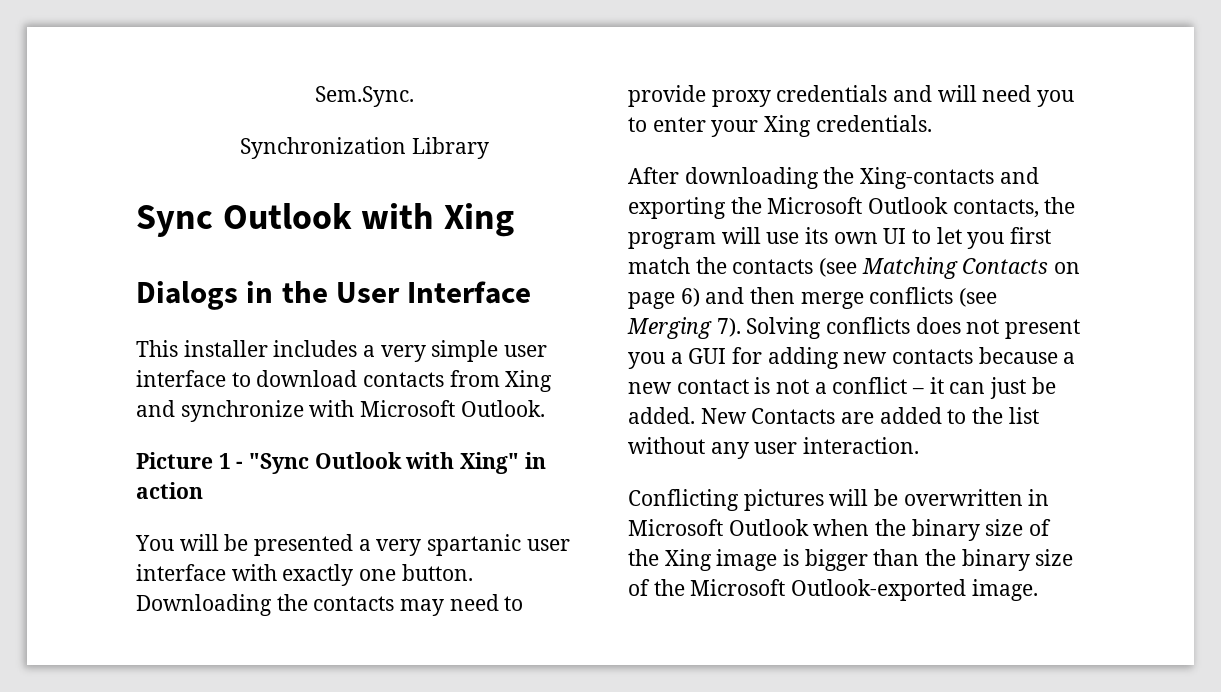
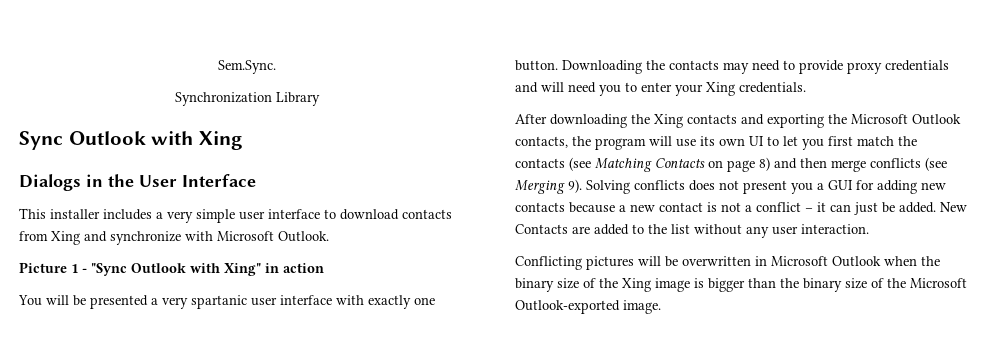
[860,167,995,189] Xing-contacts -> [654,114,737,128] Xing contacts
[680,288,700,307] 6) -> [759,157,770,171] 8)
[716,318,741,337] 7). -> [568,179,582,193] 9).

